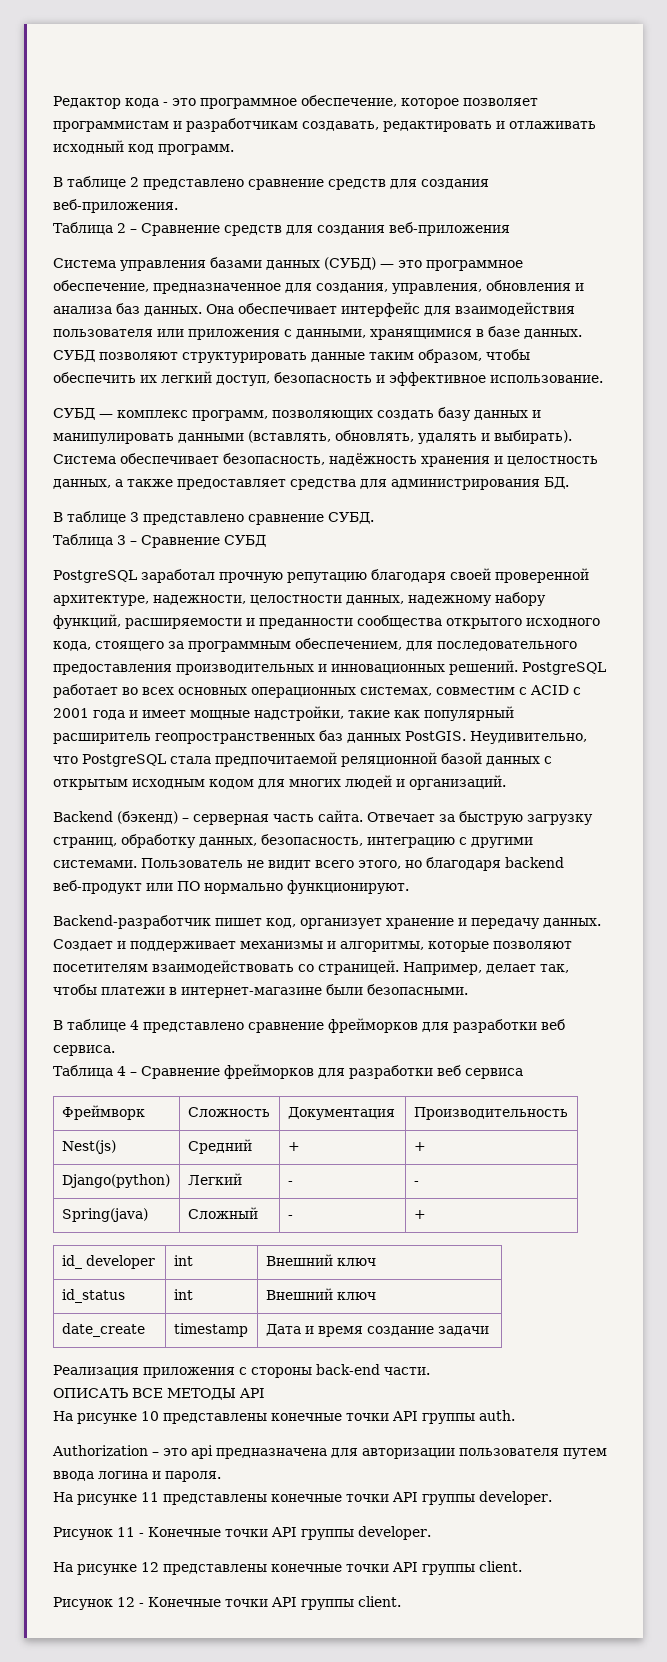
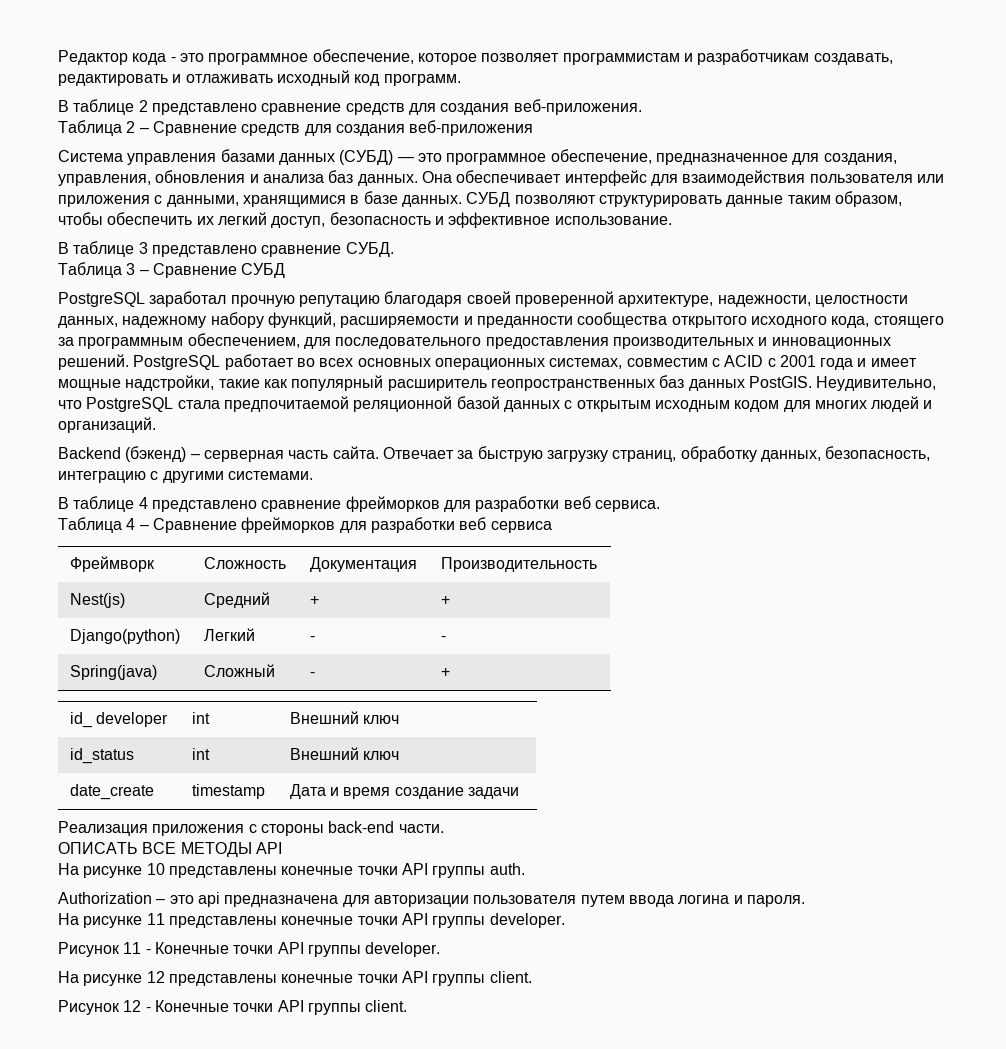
[53,407,541,421] [53,430,572,444] [53,453,598,467] [53,477,569,490] // СУБД — комплекс программ, позволяющих создать базу данных и манипулировать данными (вставлять, обновлять, удалять и выбирать). Система обеспечивает безопасность, надёжность хранения и целостность данных, а также предоставляет средства для администрирования БД. -> (672, 220) none
[141,857,564,871] [53,880,409,894] [53,915,601,929] [53,939,572,952] [53,960,569,975] [53,984,468,998] Пользователь не видит всего этого, но благодаря backend веб-продукт или ПО нормально функционируют. // Backend-разработчик пишет код, организует хранение и передачу данных. Создает и поддерживает механизмы и алгоритмы, которые позволяют посетителям взаимодействовать со страницей. Например, делает так, чтобы платежи в интернет-магазине были безопасными. -> (313, 475) none

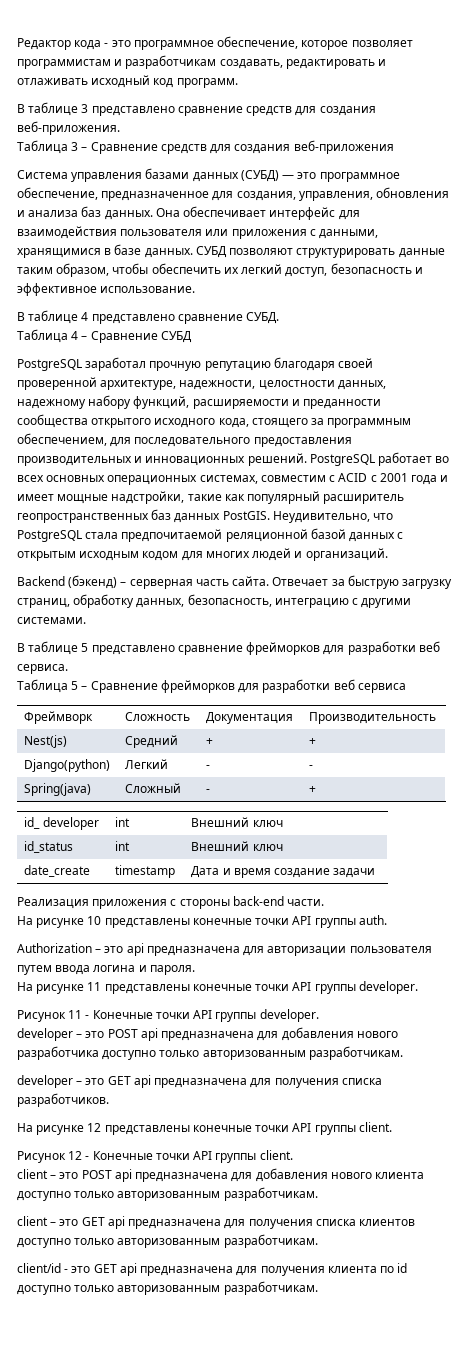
[138,100,148,112] 2 -> [81,104,89,113] 3
[126,121,136,133] 2 -> [71,142,79,151] 3
[138,242,148,254] 3 -> [81,312,89,321] 4
[126,263,136,275] 3 -> [71,331,79,340] 4
[138,497,148,509] 4 -> [81,643,89,652] 5
[126,518,136,530] 4 -> [71,681,79,690] 5
[58,842,282,857] // ОПИСАТЬ ВСЕ МЕТОДЫ API -> (325, 902) none
(441, 949) none -> [17,1027,398,1041] [17,1046,403,1060] [17,1075,382,1088] [17,1093,109,1107] // developer – это POST api предназначена для добавления нового разработчика доступно только авторизованным разработчикам. // developer – это GET api предназначена для получения списка разработчиков.
(408, 1006) none -> [17,1168,425,1182] [17,1187,318,1201] [17,1216,416,1229] [17,1234,318,1248] [17,1263,408,1276] [17,1281,318,1295] // client – это POST api предназначена для добавления нового клиента доступно только авторизованным разработчикам. // client – это GET api предназначена для получения списка клиентов доступно только авторизованным разработчикам. // client/id - это GET api предназначена для получения клиента по id доступно только авторизованным разработчикам.

